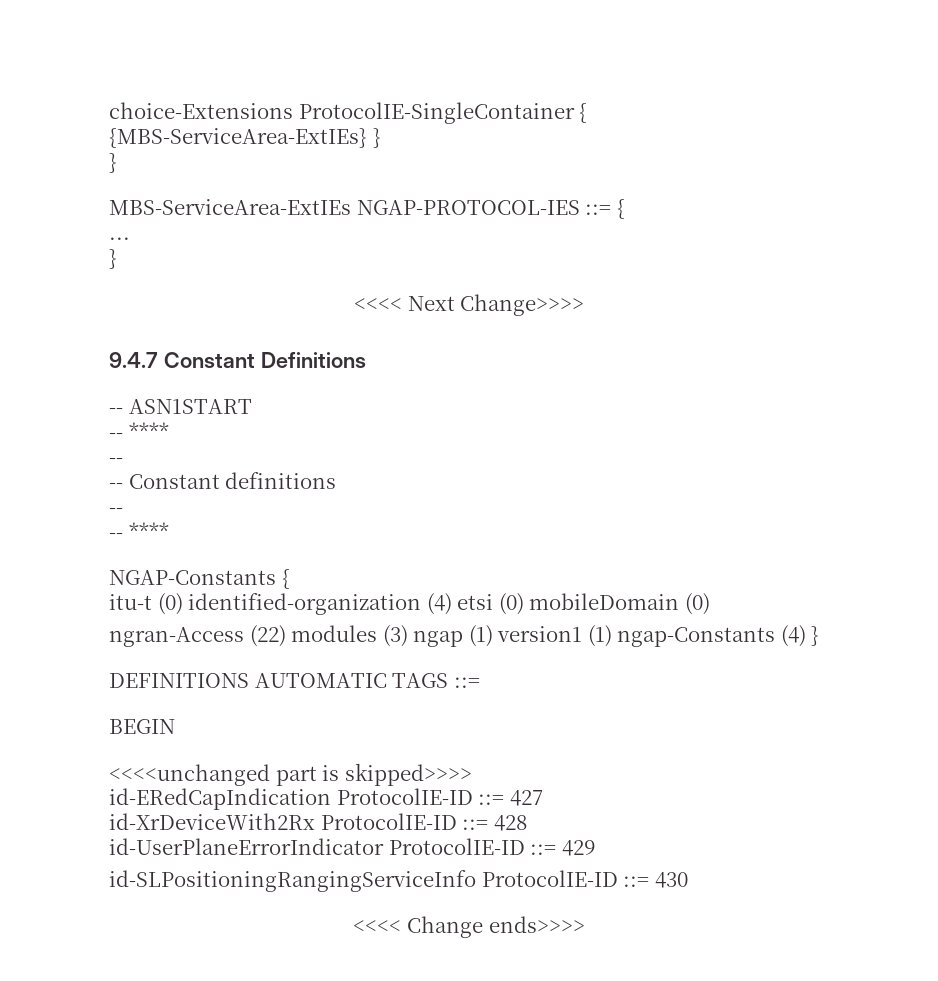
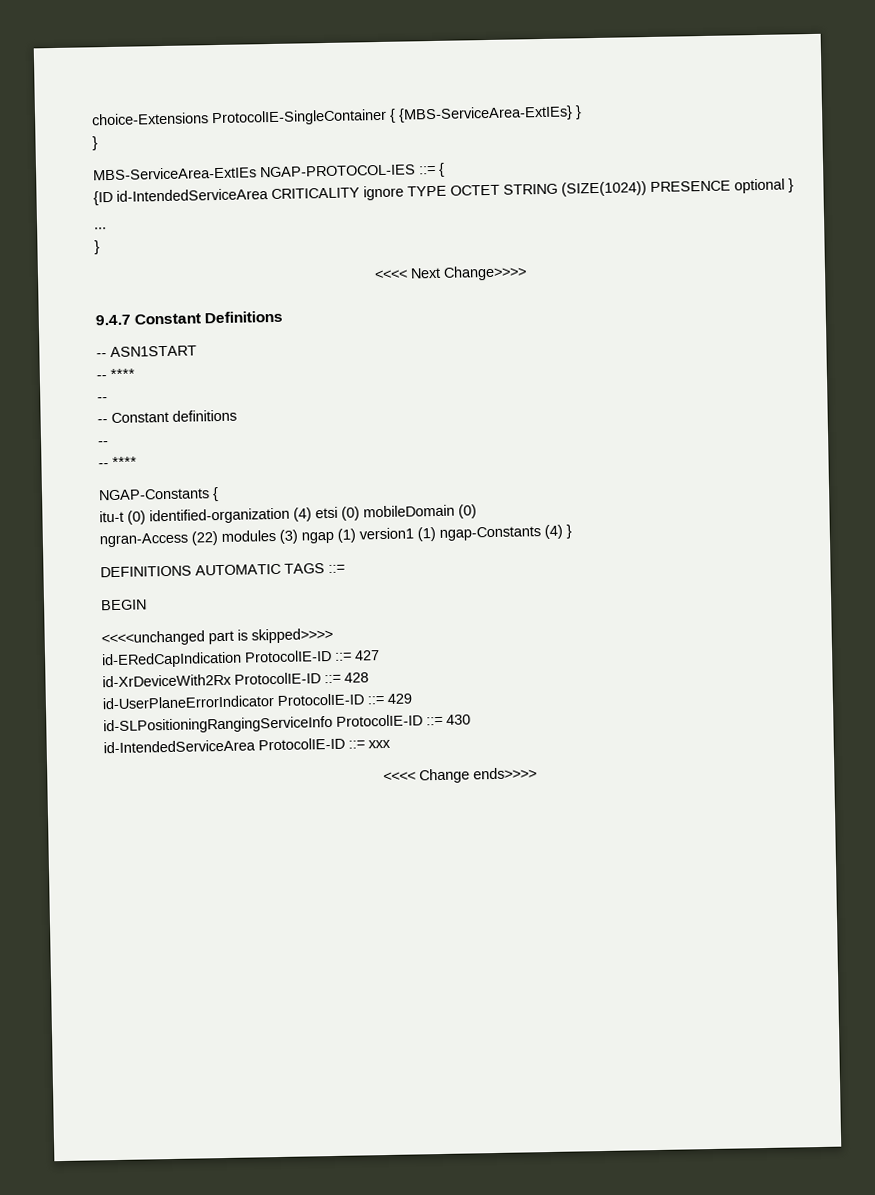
(625, 209) none -> [93,178,794,206] // {ID id-IntendedServiceArea CRITICALITY ignore TYPE OCTET STRING (SIZE(1024)) PRESENCE optional }
(688, 880) none -> [103,737,391,754] // id-IntendedServiceArea ProtocolIE-ID ::= xxx

